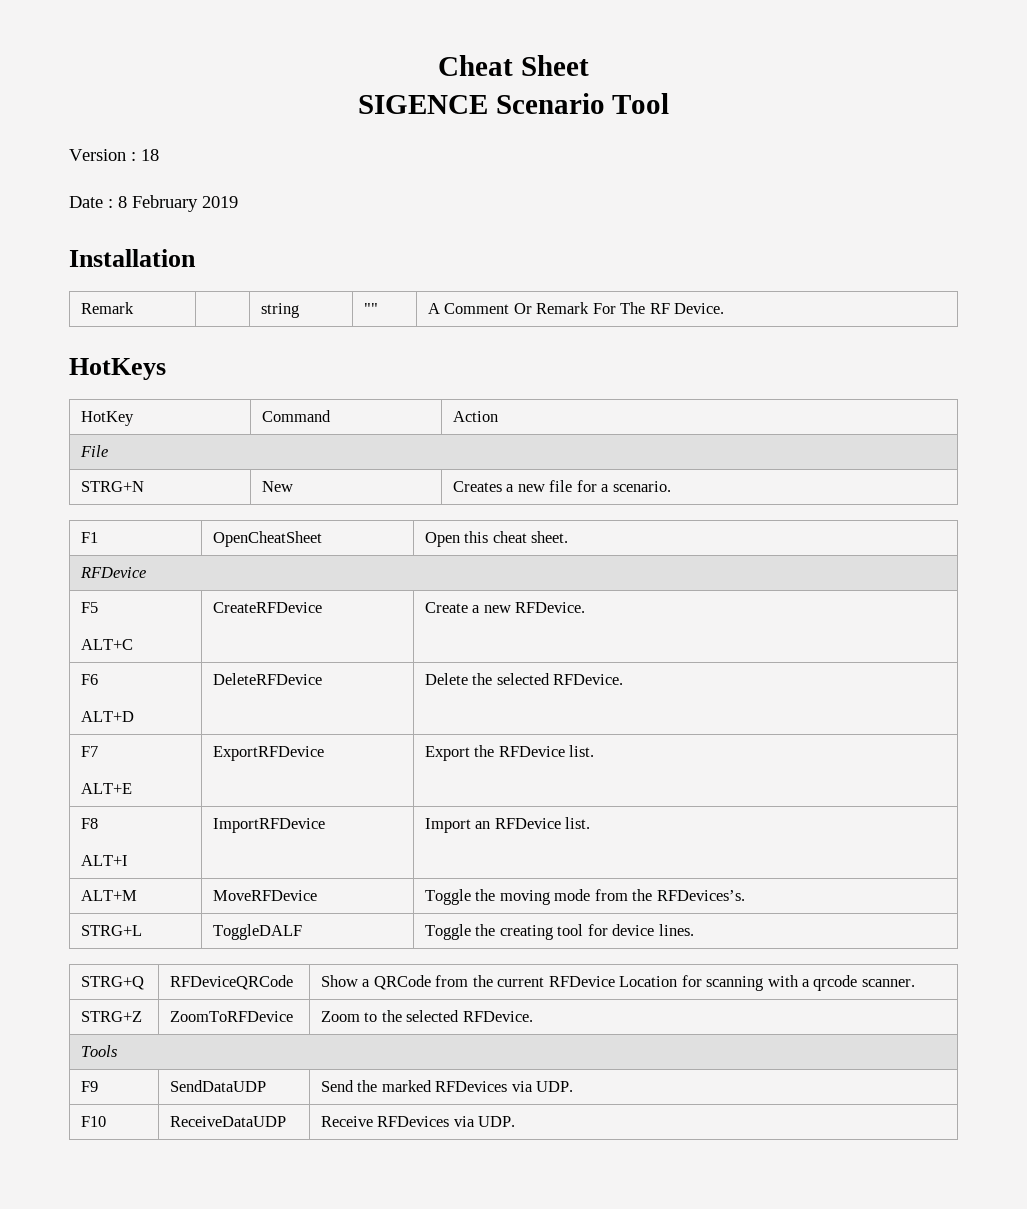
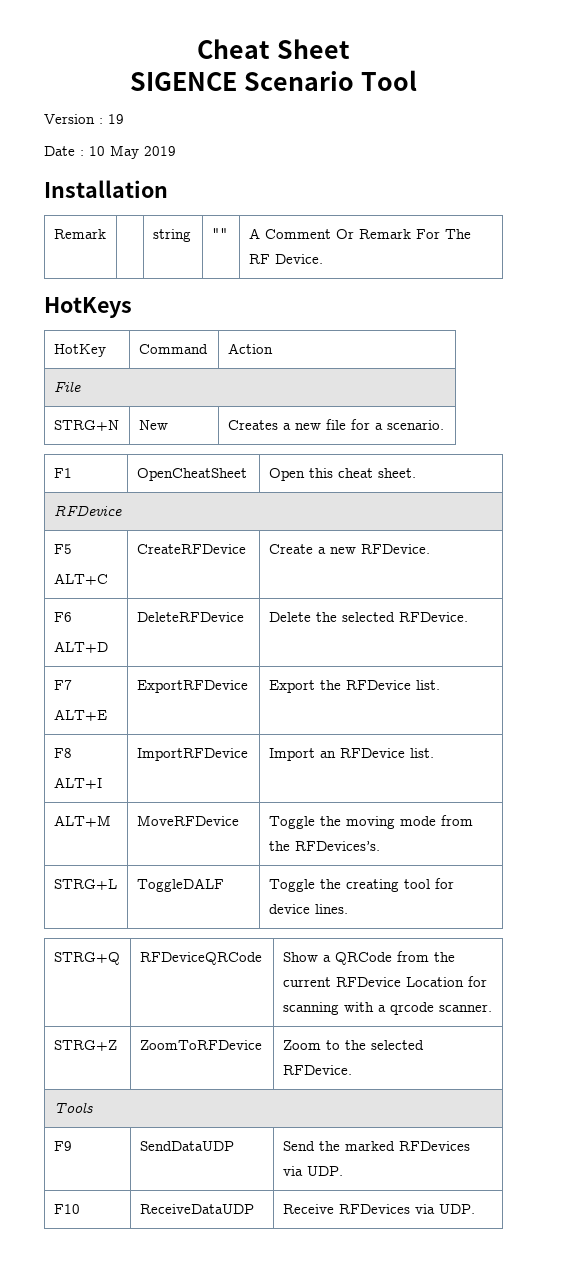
[141,149,159,161] 18 -> [108,114,124,124] 19
[118,195,198,212] 8 February -> [89,145,139,159] 10 May

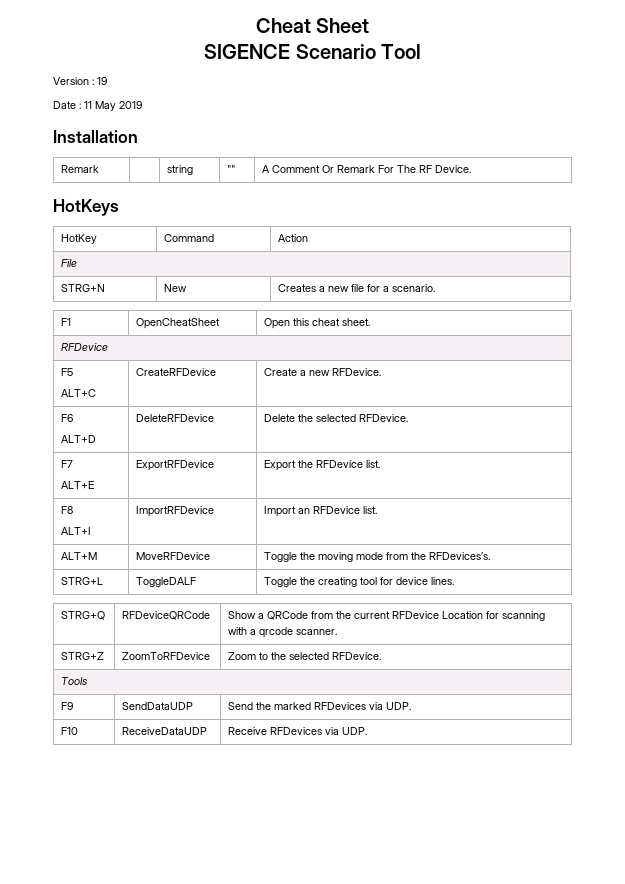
[89,146,105,156] 10 -> [84,101,92,109] 11

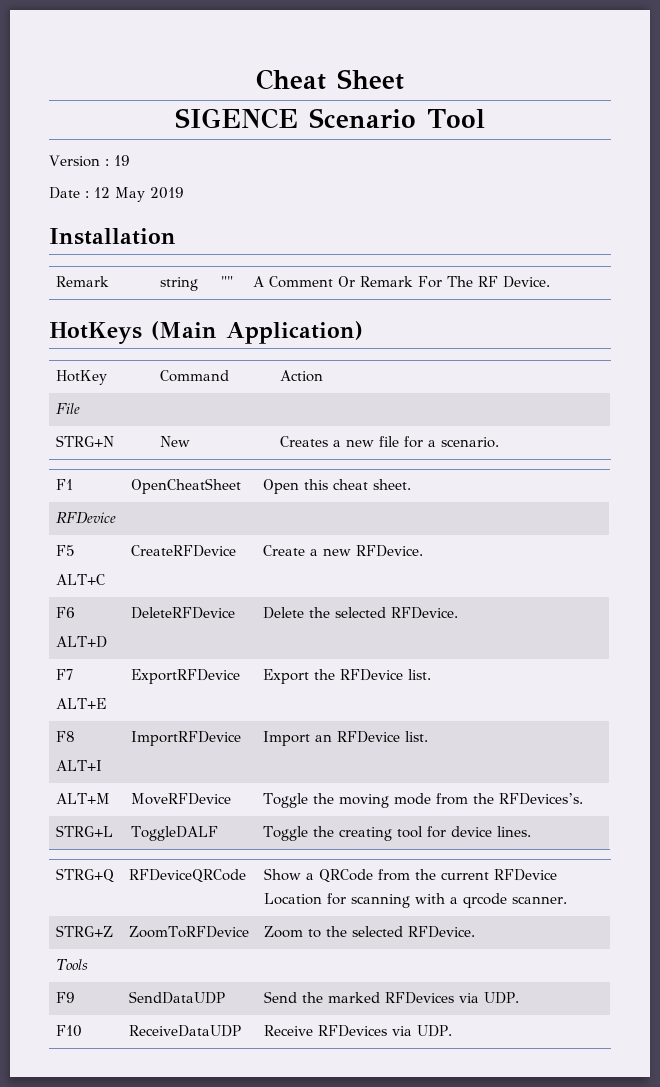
[84,101,92,109] 11 -> [94,187,110,198] 12
(119, 207) none -> [151,321,363,344] (Main Application)

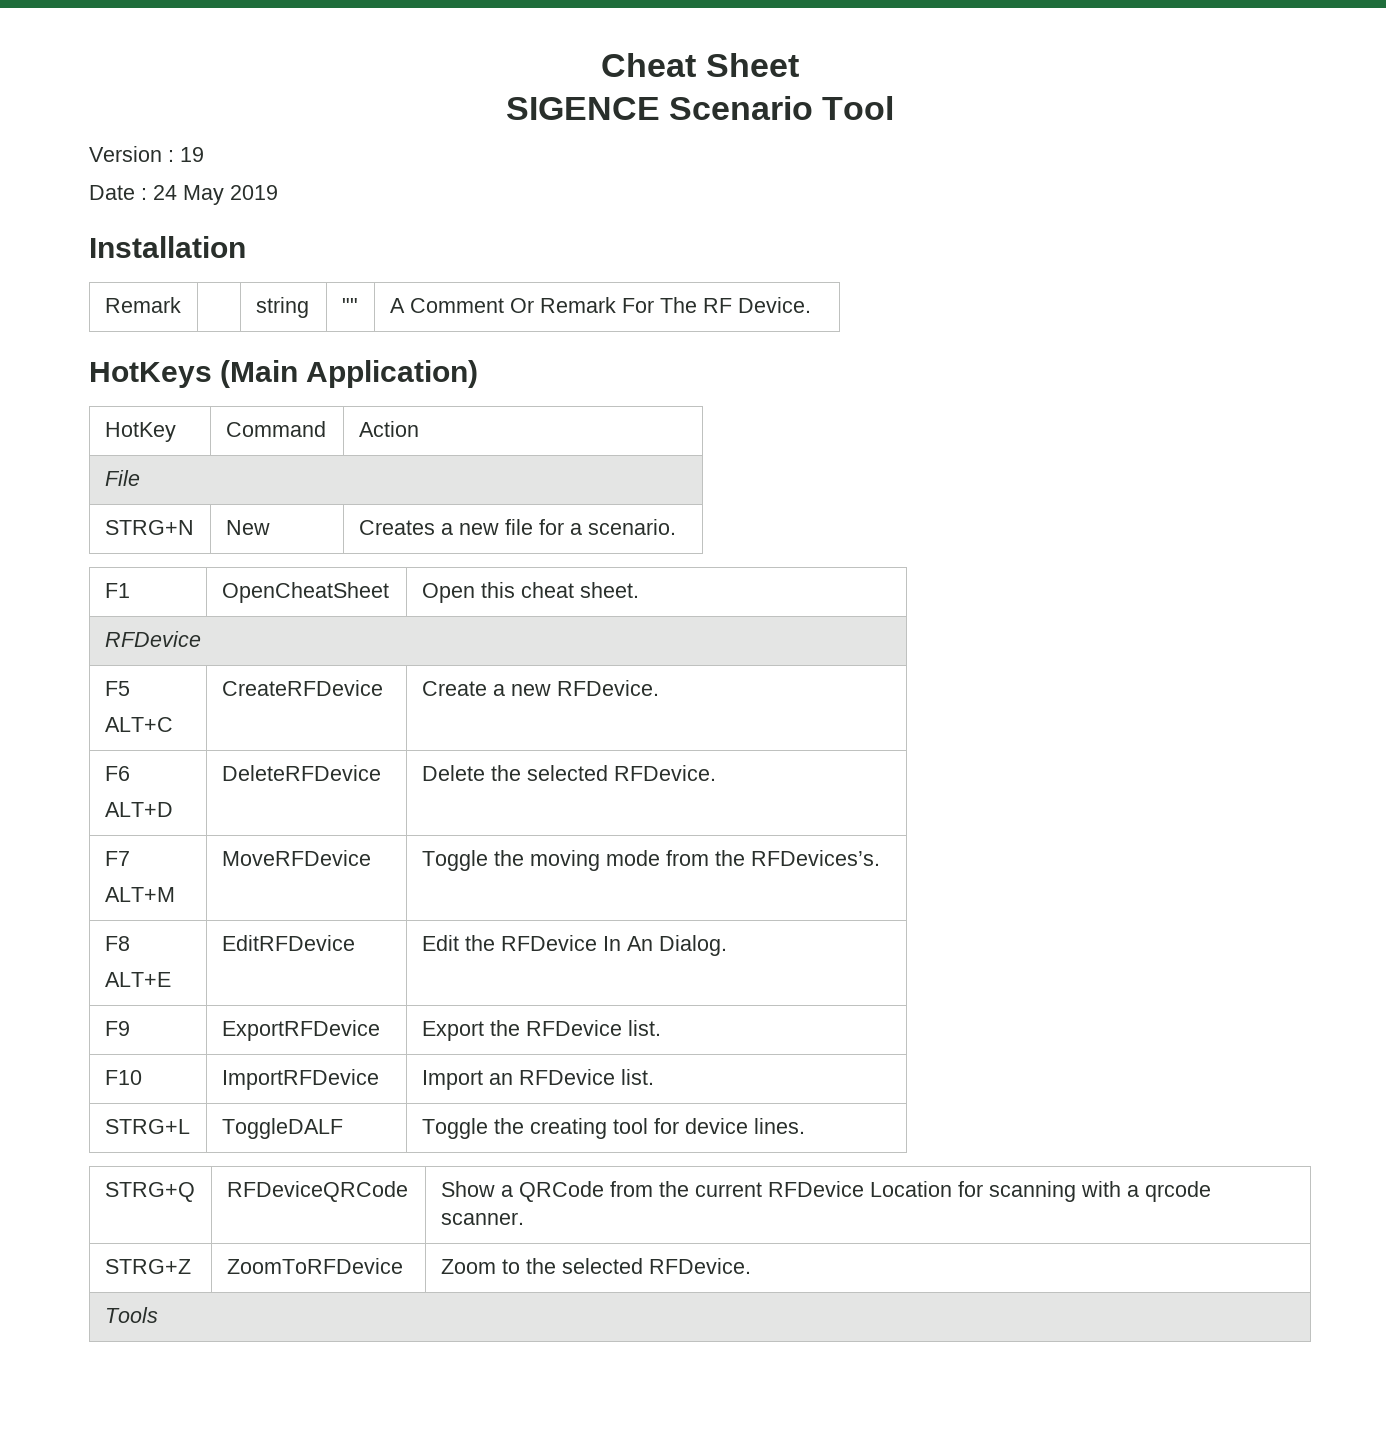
[94,187,110,198] 12 -> [153,185,177,200] 24
[56,698,107,709] [131,669,241,684] [263,669,432,684] [56,731,76,742] [56,760,103,771] [131,731,242,746] [263,731,429,746] ALT+E | ExportRFDevice | Export the RFDevice list. // F8 // ALT+I | ImportRFDevice | Import an RFDevice list. // -> (130, 858) none
(584, 799) none -> [104,936,130,951] [104,972,171,987] [221,935,355,951] [421,935,727,956] [104,1021,130,1036] [221,1020,380,1041] [421,1020,661,1041] [104,1070,142,1085] [221,1069,379,1090] [421,1069,654,1090] // F8 // ALT+E | EditRFDevice | Edit the RFDevice In An Dialog. // F9 | ExportRFDevice | Export the RFDevice list. // F10 | ImportRFDevice | Import an RFDevice list.
[56,992,76,1003] [129,991,226,1004] [264,991,520,1004] [56,1025,83,1037] [129,1025,242,1037] [264,1025,453,1037] // F9 | SendDataUDP | Send the marked RFDevices via UDP. // F10 | ReceiveDataUDP | Receive RFDevices via UDP. -> (158, 1315) none

